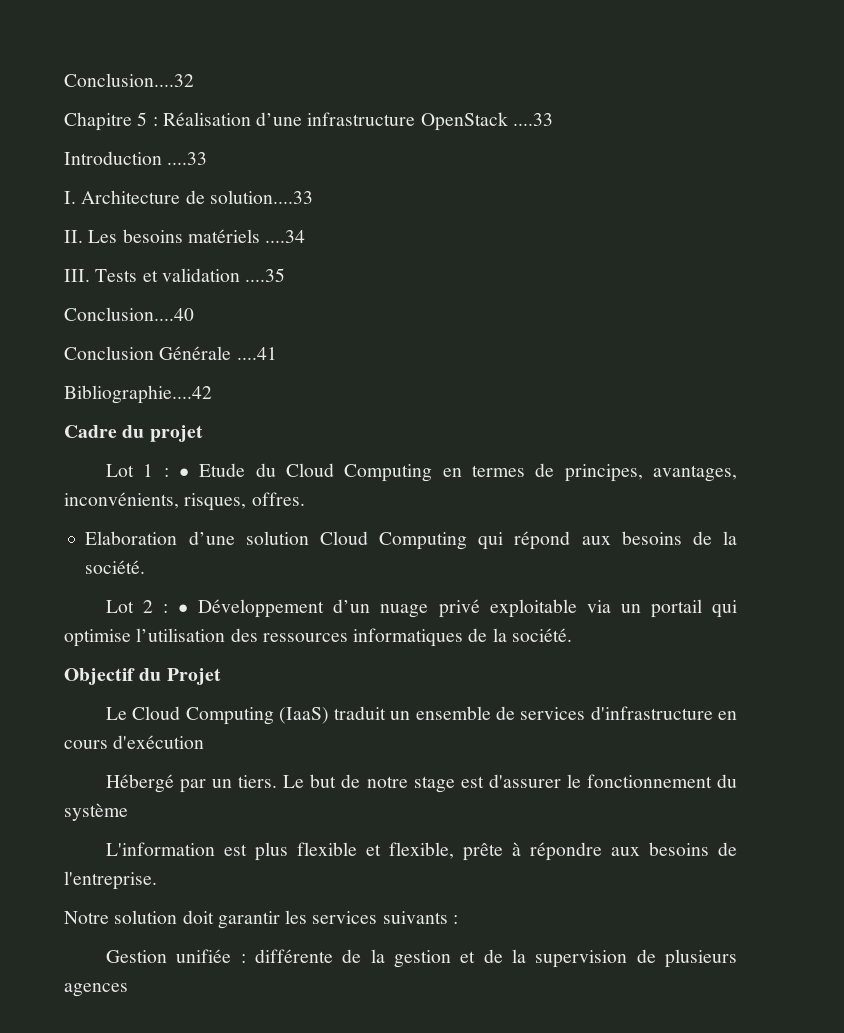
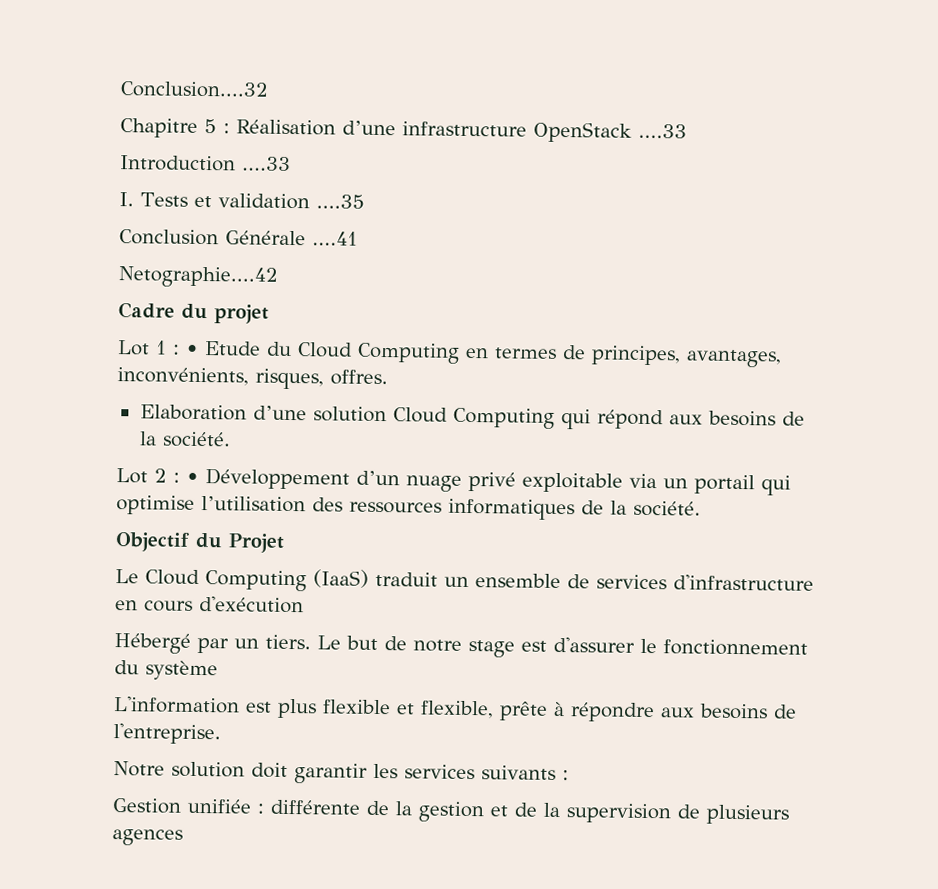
[81,190,313,204] [64,229,306,243] [64,269,90,282] Architecture de solution....33 // II. Les besoins matériels ....34 // III. -> (134, 199) none
[64,307,194,321] // Conclusion....40 -> (365, 201) none
[64,385,212,404] Bibliographie....42 -> [118,266,278,288] Netographie....42

